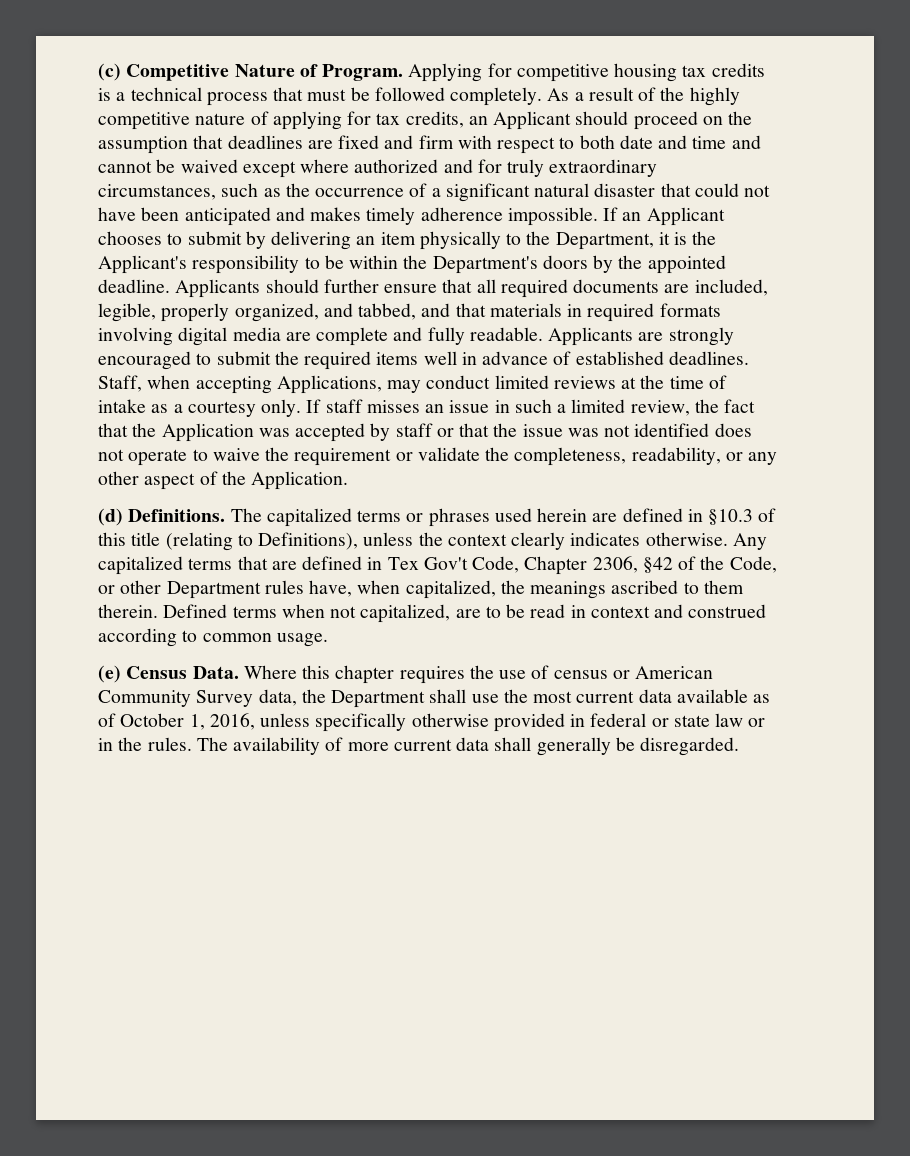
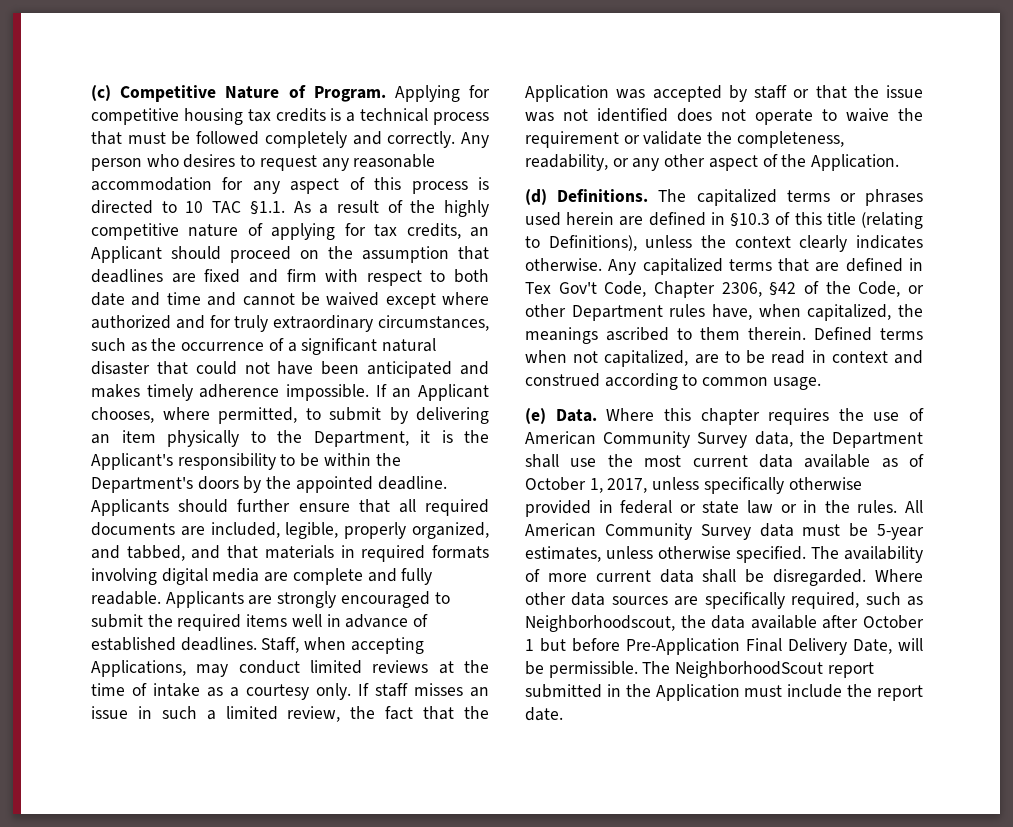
[450,87,543,106] completely. -> [264,131,490,148] [91,154,436,171] [91,177,490,194] [91,200,285,215] completely and correctly. Any person who desires to request any reasonable accommodation for any aspect of this process is directed to 10 TAC §1.1.
[98,231,162,245] chooses -> [91,407,297,424] chooses, where permitted,
[126,666,188,679] Census -> (546, 416) none
[553,670,630,679] census or -> (924, 414) none
[209,713,255,730] 2016, -> [607,478,648,493] 2017,
(192, 744) none -> [905,500,923,513] [525,523,924,540] [525,546,806,563] All American Community Survey data must be 5-year estimates, unless otherwise specified.
[536,737,611,756] generally -> (737, 576) none
(740, 746) none -> [875,569,923,582] [525,592,923,609] [525,615,924,632] [525,638,923,655] [525,661,874,678] [525,684,923,701] [525,707,563,721] Where other data sources are specifically required, such as Neighborhoodscout, the data available after October 1 but before Pre-Application Final Delivery Date, will be permissible. The NeighborhoodScout report submitted in the Application must include the report date.

